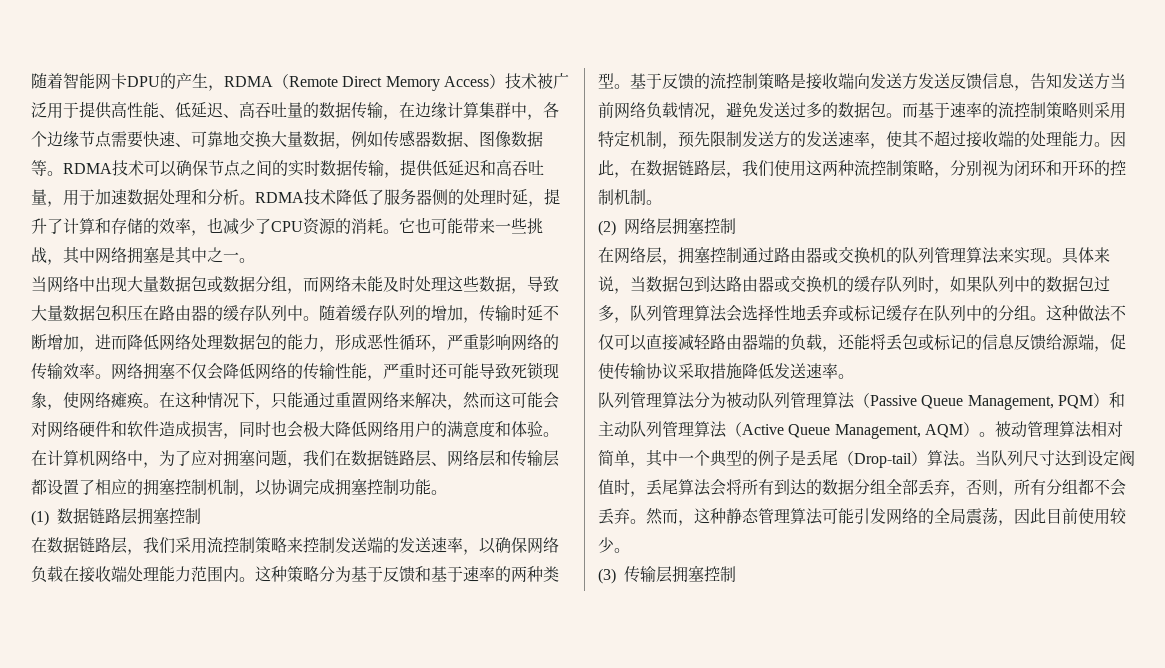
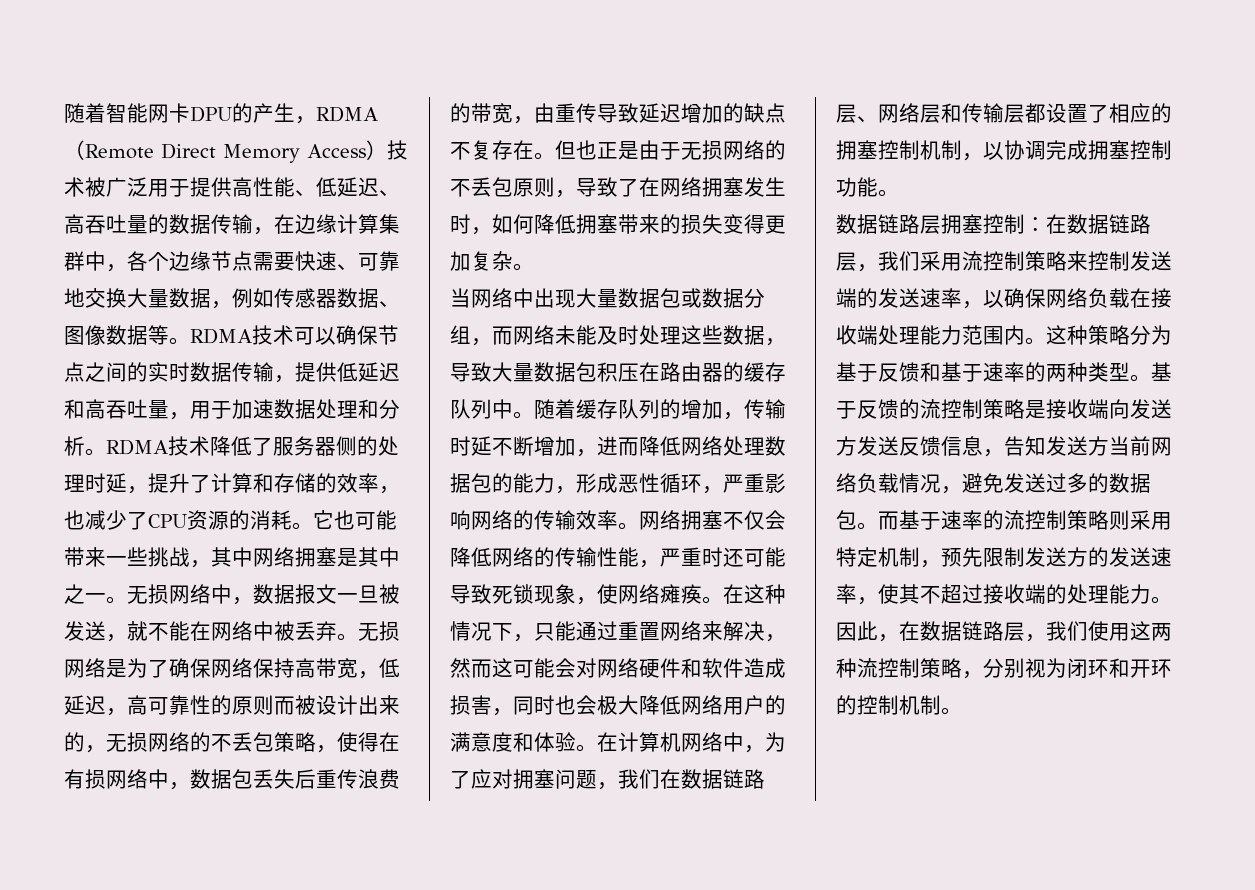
(255, 260) none -> [127,584,400,605] [64,621,400,642] [64,658,400,679] [64,695,400,716] [64,732,400,753] [64,769,400,790] [450,103,786,124] [450,140,786,160] [450,177,786,198] [450,214,786,235] [450,251,534,271] 无损网络中，数据报文一旦被发送，就不能在网络中被丢弃。无损网络是为了确保网络保持高带宽，低延迟，高可靠性的原则而被设计出来的，无损网络的不丢包策略，使得在有损网络中，数据包丢失后重传浪费的带宽，由重传导致延迟增加的缺点不复存在。但也正是由于无损网络的不丢包原则，导致了在网络拥塞发生时，如何降低拥塞带来的损失变得更加复杂。
[31,510,49,526] (1) -> (899, 193) none
(201, 516) // -> [1025,217,1046,232] ：
[598,217,736,236] [598,246,1110,265] [598,275,1110,294] [598,304,1126,323] [598,334,1126,352] [598,363,854,380] [598,392,1125,410] [598,421,1123,439] [598,450,1135,468] [598,479,1126,497] [598,507,1127,526] [598,537,630,553] [598,565,736,584] // (2)网络层拥塞控制 // 在网络层，拥塞控制通过路由器或交换机的队列管理算法来实现。具体来说，当数据包到达路由器或交换机的缓存队列时，如果队列中的数据包过多，队列管理算法会选择性地丢弃或标记缓存在队列中的分组。这种做法不仅可以直接减轻路由器端的负载，还能将丢包或标记的信息反馈给源端，促使传输协议采取措施降低发送速率。 // 队列管理算法分为被动队列管理算法（Passive Queue Management, PQM）和主动队列管理算法（Active Queue Management, AQM）。被动管理算法相对简单，其中一个典型的例子是丢尾（Drop-tail）算法。当队列尺寸达到设定阀值时，丢尾算法会将所有到达的数据分组全部丢弃，否则，所有分组都不会丢弃。然而，这种静态管理算法可能引发网络的全局震荡，因此目前使用较少。 // (3)传输层拥塞控制 -> (962, 711) none

